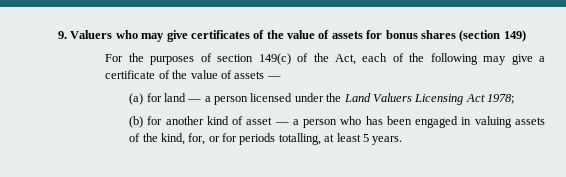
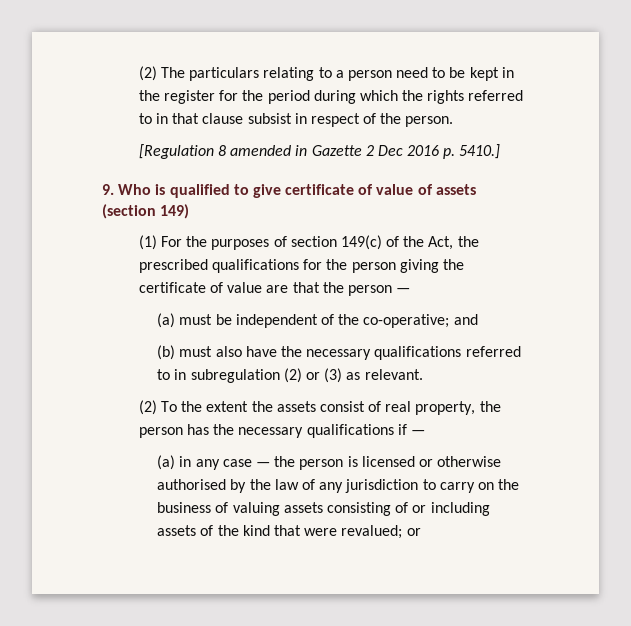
[58,30,456,42] 9. Valuers who may give certificates of the value of assets for bonus shares -> [138,66,514,81] [138,90,524,104] [138,113,454,127] [138,144,501,159] [102,184,476,198] (2) The particulars relating to a person need to be kept in the register for the period during which the rights referred to in that clause subsist in respect of the person. // [Regulation 8 amended in Gazette 2 Dec 2016 p. 5410.] // 9. Who is qualified to give certificate of value of assets
(526, 36) none -> [138,235,157,250] (1)
[362,53,546,65] [105,70,281,79] [129,93,515,105] [129,116,545,128] [129,133,403,145] each of the following may give a certificate of the value of assets — // (a) for land — a person licensed under the Land Valuers Licensing Act 1978; // (b) for another kind of asset — a person who has been engaged in valuing assets of the kind, for, or for periods totalling, at least 5 years. -> [457,236,479,247] [138,259,464,273] [138,282,411,296] [157,313,478,328] [157,345,521,360] [157,368,423,383] [138,400,501,415] [138,424,425,438] [157,455,502,470] [157,479,520,493] [157,502,490,516] [157,525,421,539] the prescribed qualifications for the person giving the certificate of value are that the person — // (a) must be independent of the co-operative; and // (b) must also have the necessary qualifications referred to in subregulation (2) or (3) as relevant. // (2) To the extent the assets consist of real property, the person has the necessary qualifications if — // (a) in any case — the person is licensed or otherwise authorised by the law of any jurisdiction to carry on the business of valuing assets consisting of or including assets of the kind that were revalued; or

